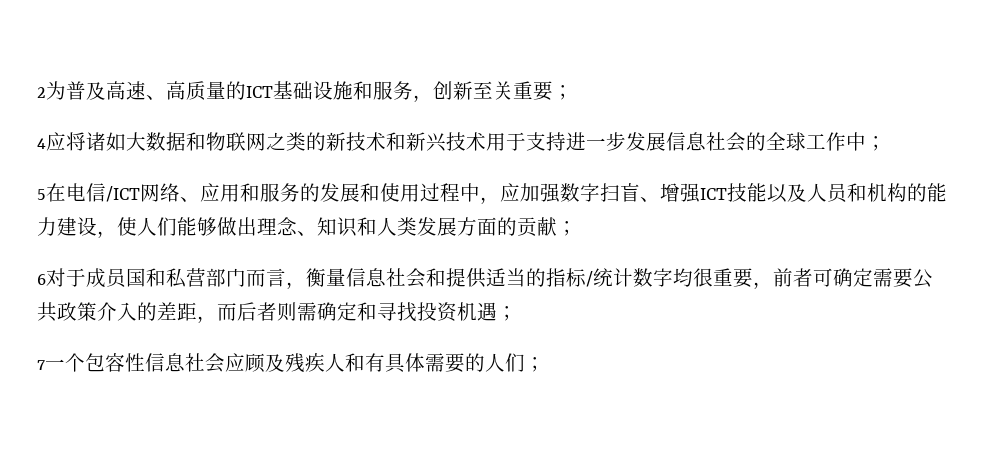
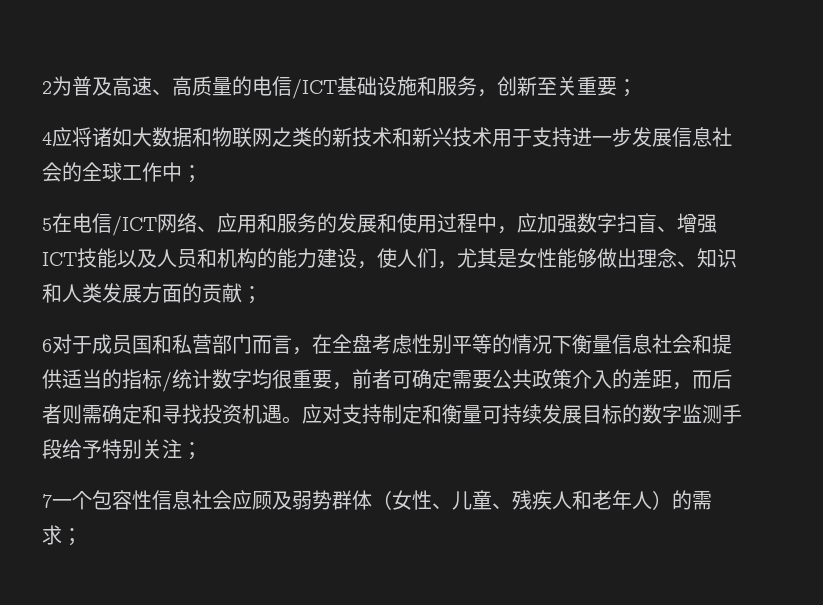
[246,86,273,98] ICT -> [252,76,337,99] 电信/ICT
(177, 226) none -> [437,248,557,269] ，尤其是女性
(306, 285) none -> [312,334,572,354] 在全盘考虑性别平等的情况下
(497, 311) none -> [282,404,742,424] [42,439,182,459] 。应对支持制定和衡量可持续发展目标的数字监测手段给予特别关注
[285,353,525,373] 残疾人和有具体需要的人们 -> [292,490,712,510] [42,525,62,545] 弱势群体（女性、儿童、残疾人和老年人）的需求

